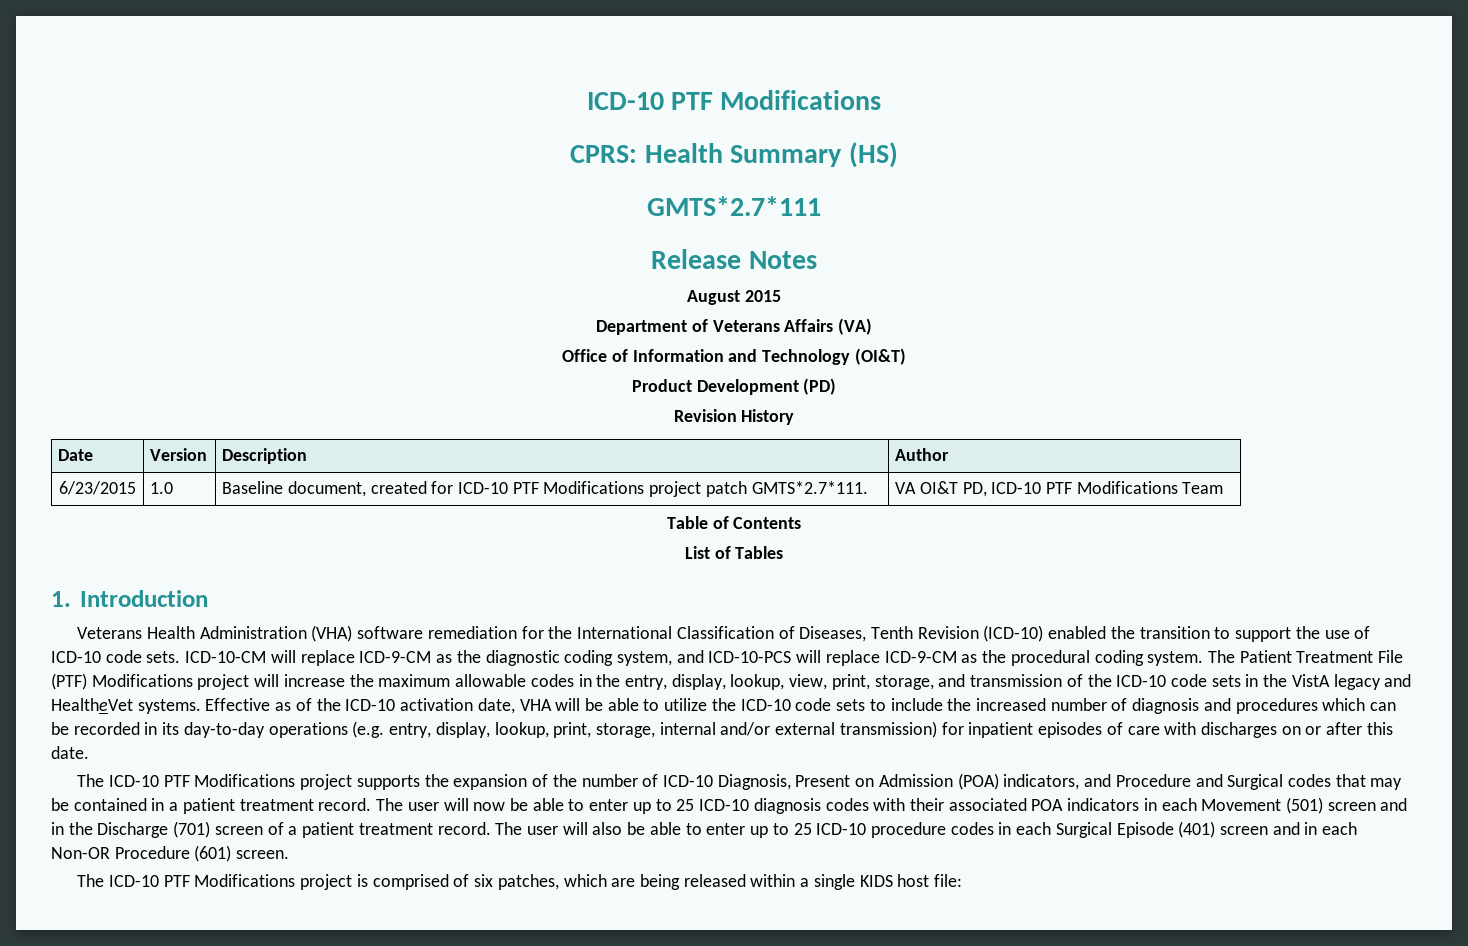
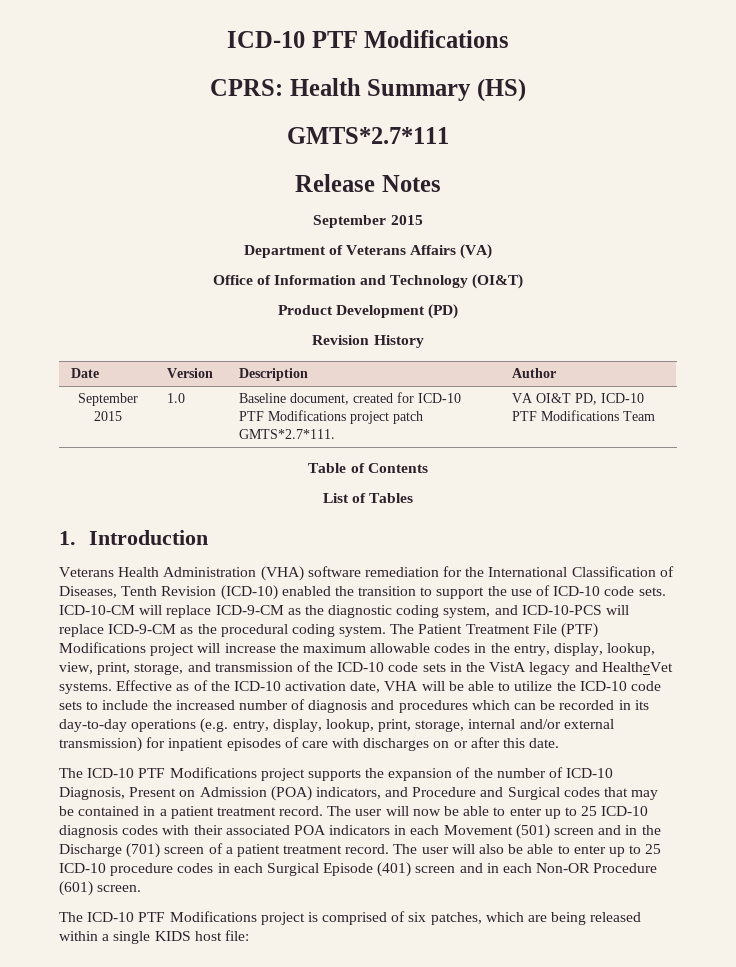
[687,290,741,305] August -> [313,215,387,228] September
[59,481,136,495] 6/23/2015 -> [77,393,138,406] [93,411,122,421] September 2015

